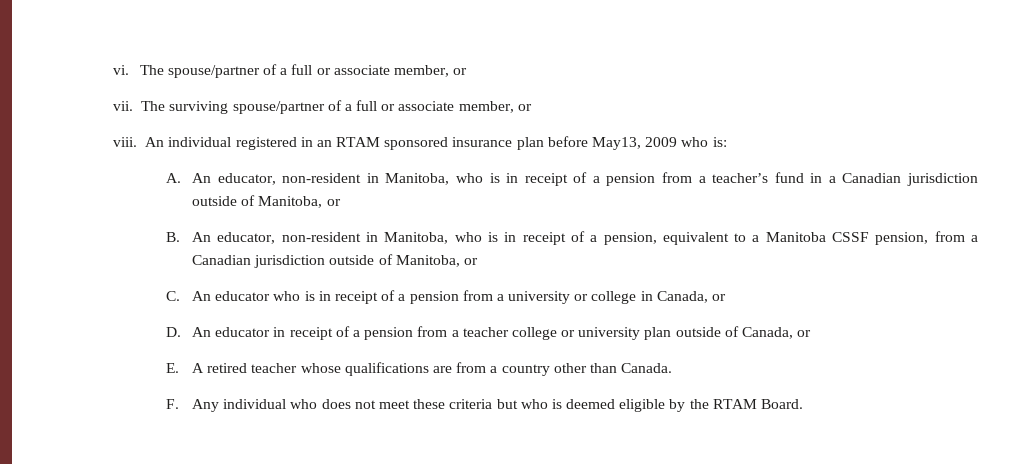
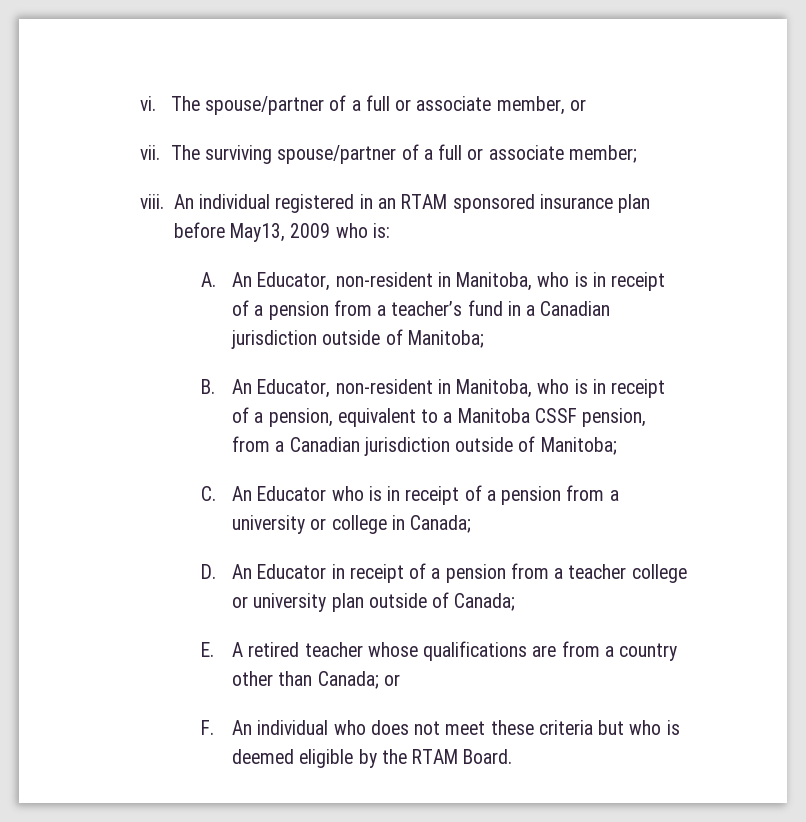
[458,101,532,113] member, or -> [568,145,637,163] member;
[217,173,276,185] educator, -> [257,272,331,291] Educator,
[258,196,341,208] Manitoba, or -> [407,330,484,348] Manitoba;
[217,232,276,244] educator, -> [257,379,331,398] Educator,
[395,255,478,267] Manitoba, or -> [540,437,617,455] Manitoba;
[215,291,271,301] educator -> [257,486,327,501] Educator
[656,291,727,303] Canada, or -> [410,515,472,533] Canada;
[215,327,271,337] educator -> [257,564,327,579] Educator
[742,327,812,339] Canada, or -> [454,593,516,611] Canada;
[621,363,673,373] Canada. -> [317,671,400,689] Canada; or
[192,399,220,412] Any -> [232,720,253,735] An

